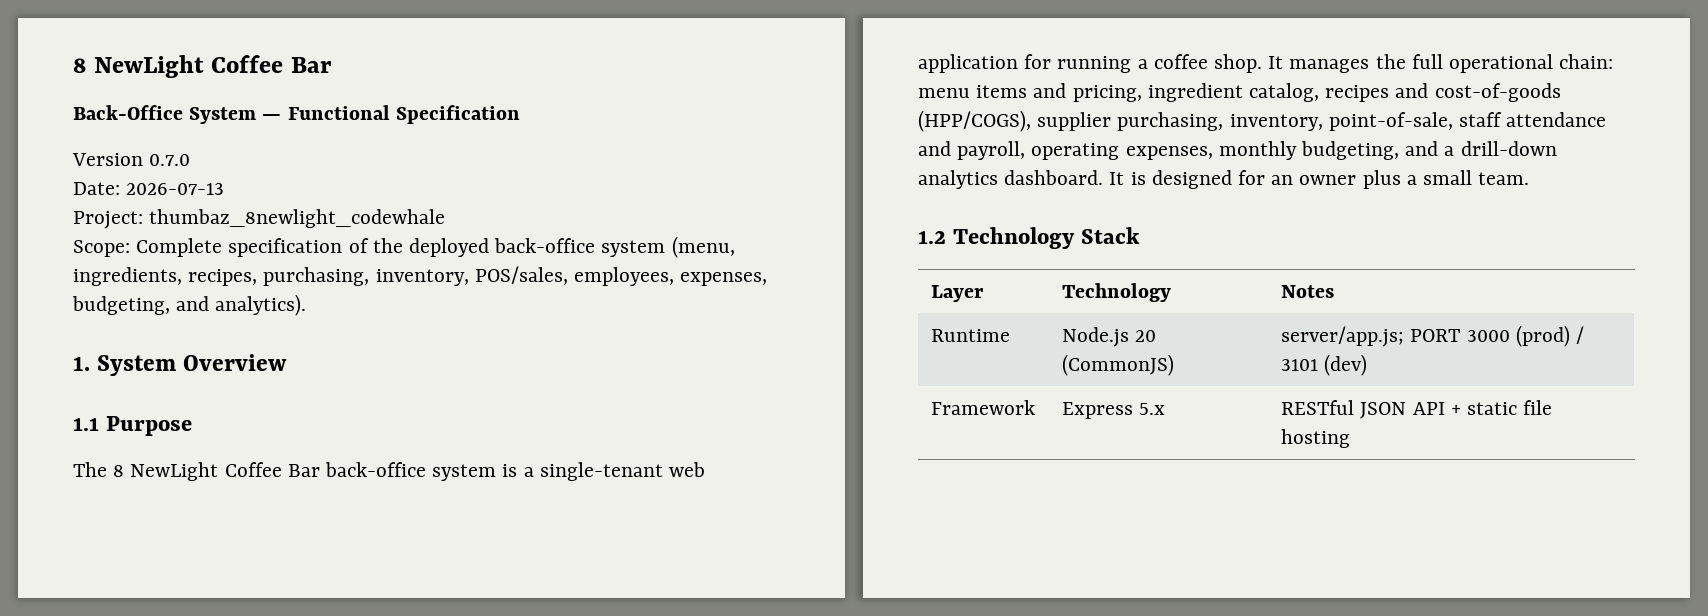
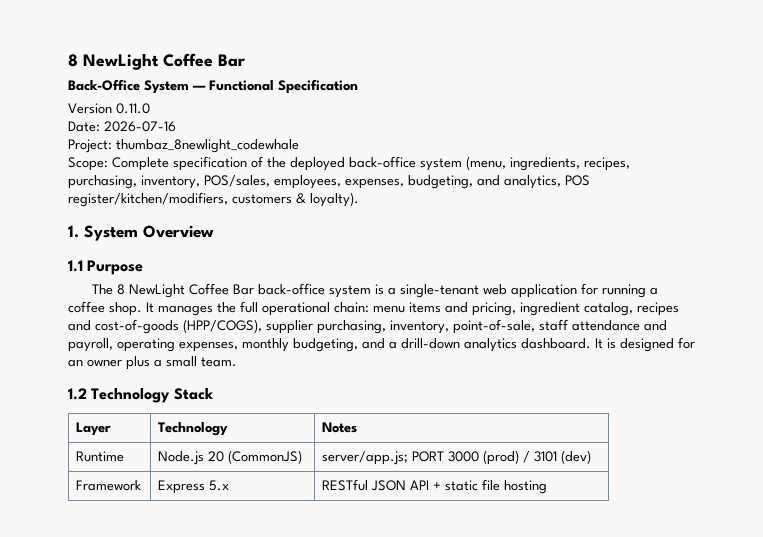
[149,154,191,166] 0.7.0 -> [116,103,150,114] 0.11.0
[126,183,225,195] 2026-07-13 -> [104,121,176,132] 2026-07-16
[215,294,307,316] analytics). -> [504,175,590,189] [68,192,359,207] analytics, POS register/kitchen/modifiers, customers & loyalty).

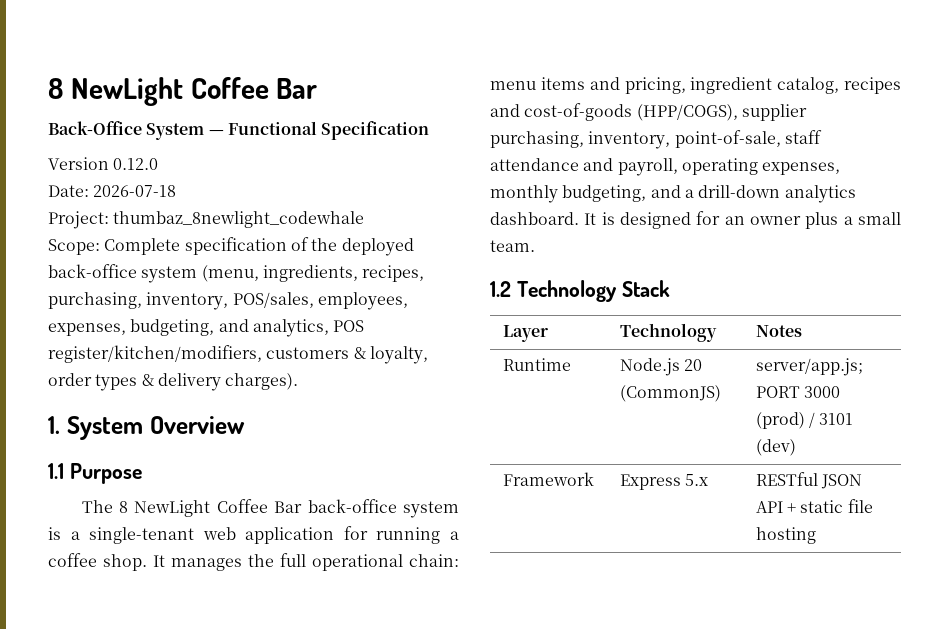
[116,103,150,114] 0.11.0 -> [113,158,159,170] 0.12.0
[104,121,176,132] 2026-07-16 -> [93,185,177,197] 2026-07-18
[310,192,359,207] loyalty). -> [369,346,428,364] [48,373,299,391] loyalty, order types & delivery charges).

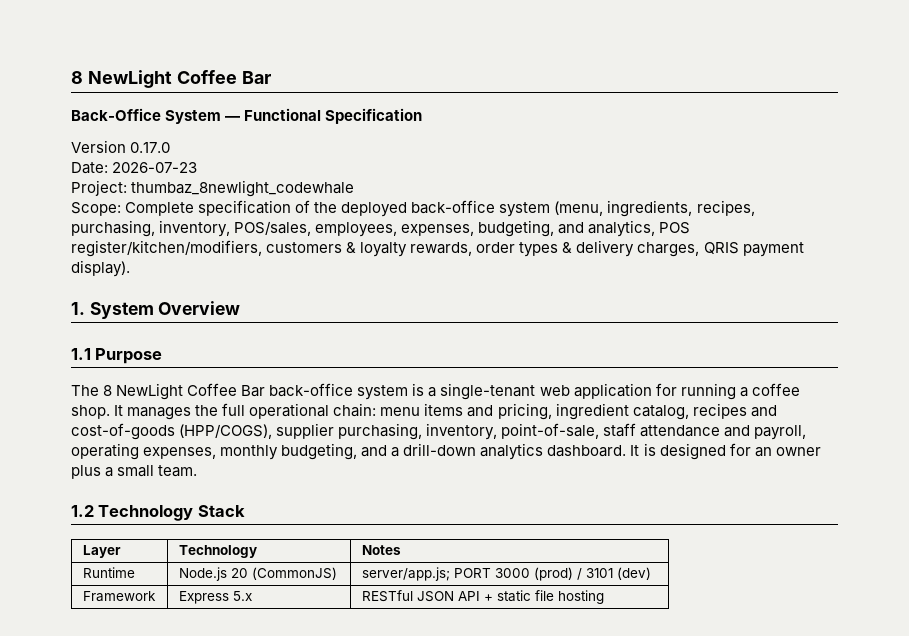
[113,158,159,170] 0.12.0 -> [130,142,171,153] 0.17.0
[93,185,177,197] 2026-07-18 -> [112,162,198,173] 2026-07-23
[369,346,428,364] loyalty, -> [360,242,473,257] loyalty rewards,
[225,373,299,390] charges). -> [637,242,804,257] [71,260,130,277] charges, QRIS payment display).

